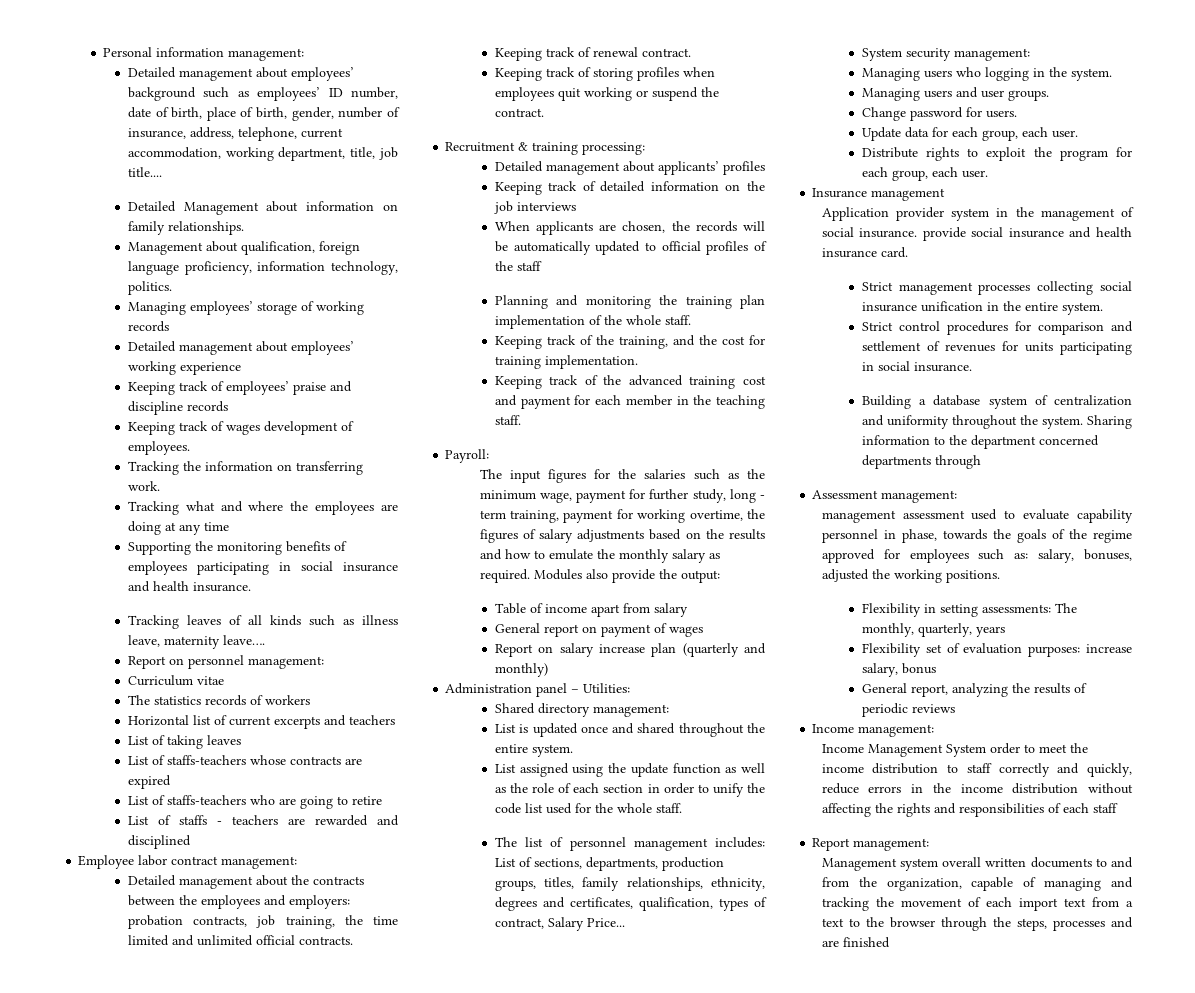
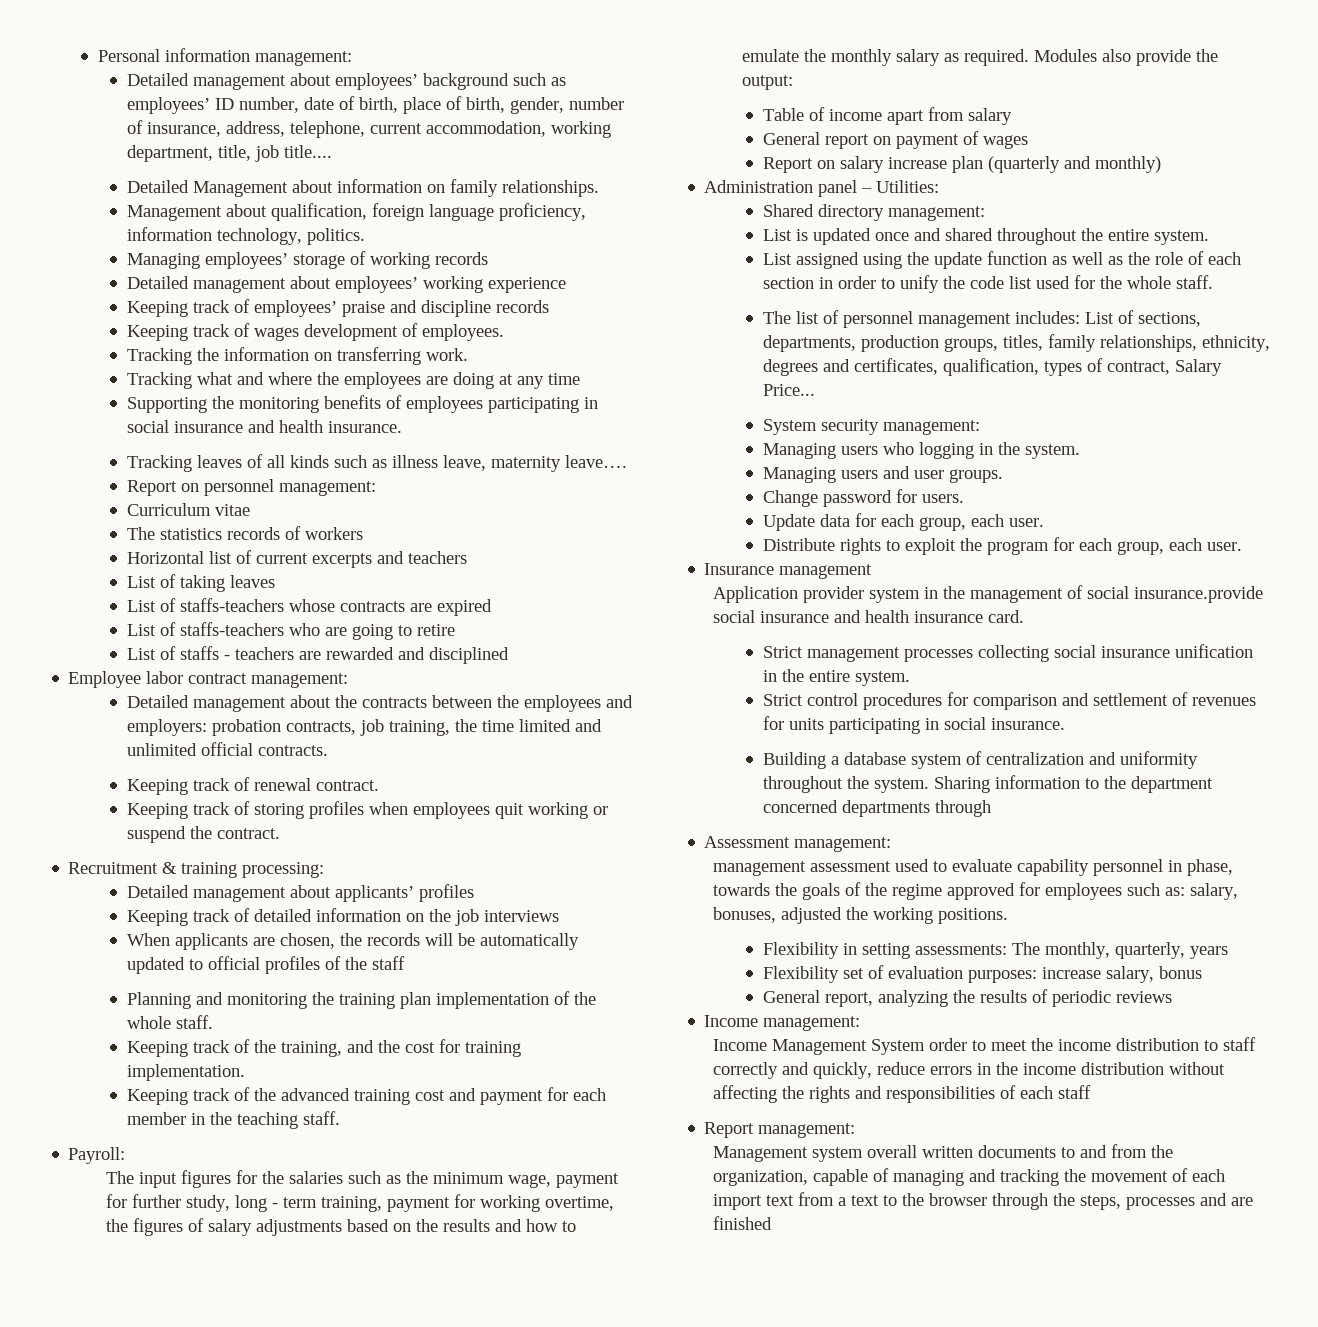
[859,227,966,241] insurance. provide -> [1134,586,1264,603] insurance.provide

